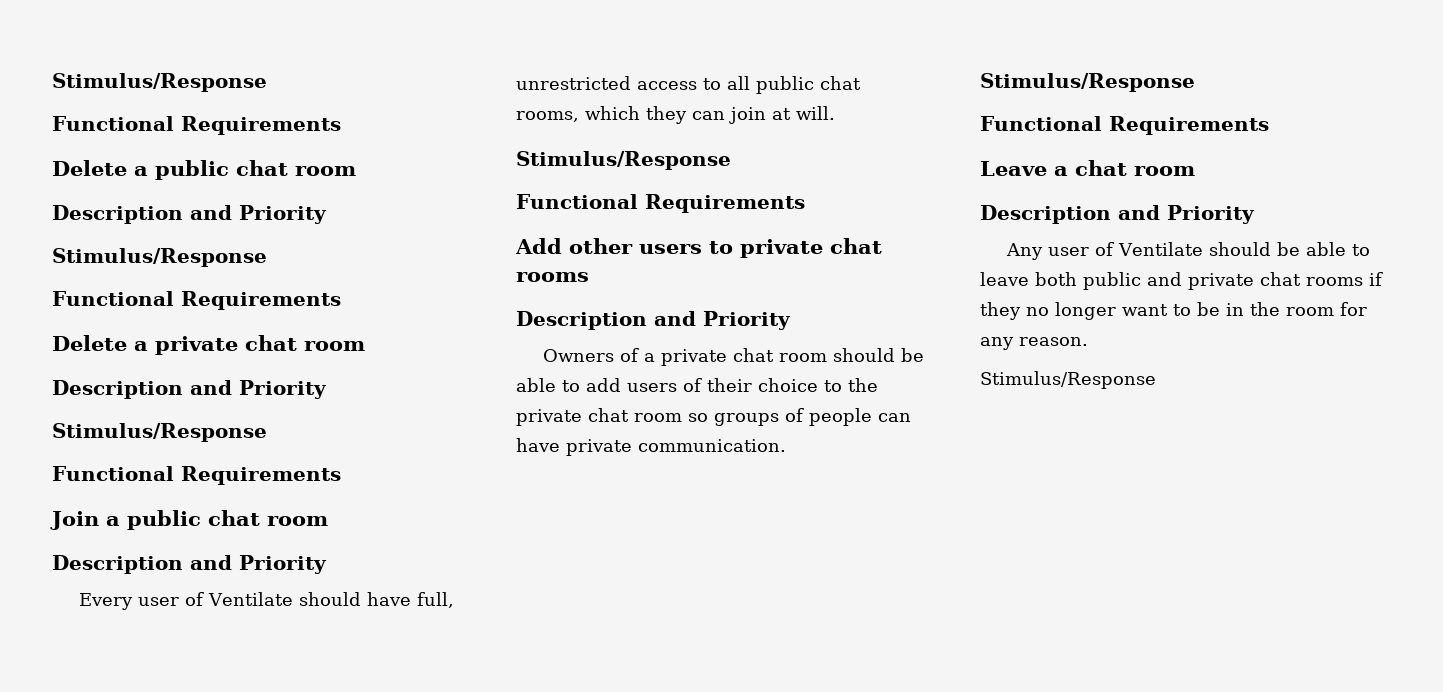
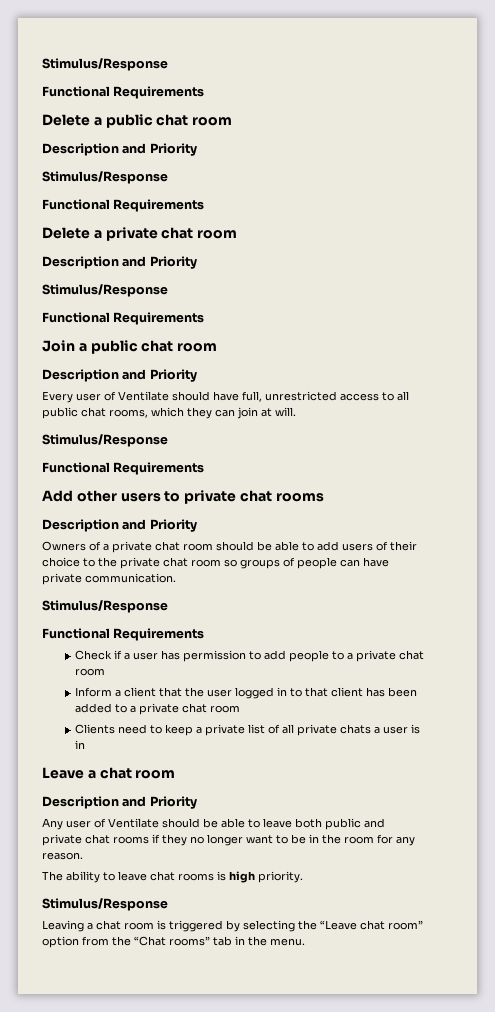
(1269, 125) none -> [75,650,425,662] [75,668,106,676] [75,687,418,699] [75,703,241,715] [75,724,421,736] [75,740,86,749] // Check if a user has permission to add people to a private chat room // Inform a client that the user logged in to that client has been added to a private chat room // Clients need to keep a private list of all private chats a user is in
[980,371,1156,389] Stimulus/Response -> [42,871,303,883] [42,898,168,911] [42,920,423,932] [42,936,305,948] The ability to leave chat rooms is high priority. // Stimulus/Response // Leaving a chat room is triggered by selecting the “Leave chat room” option from the “Chat rooms” tab in the menu.

